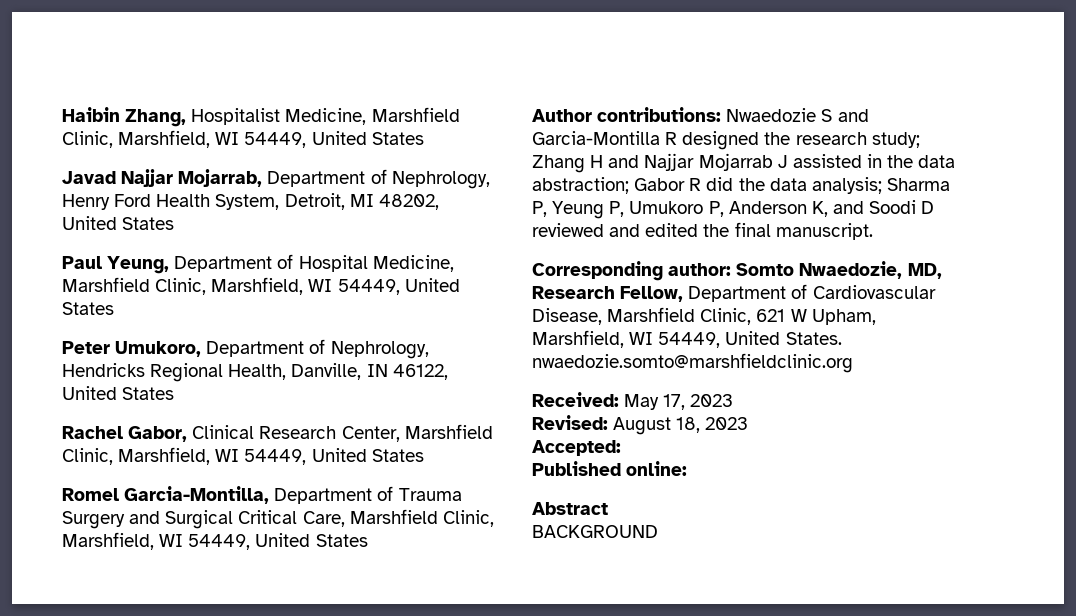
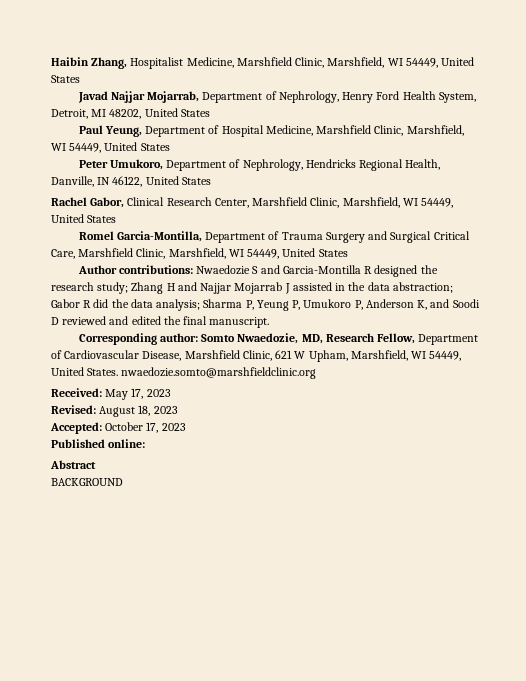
(621, 448) none -> [105,422,186,433] October 17, 2023

